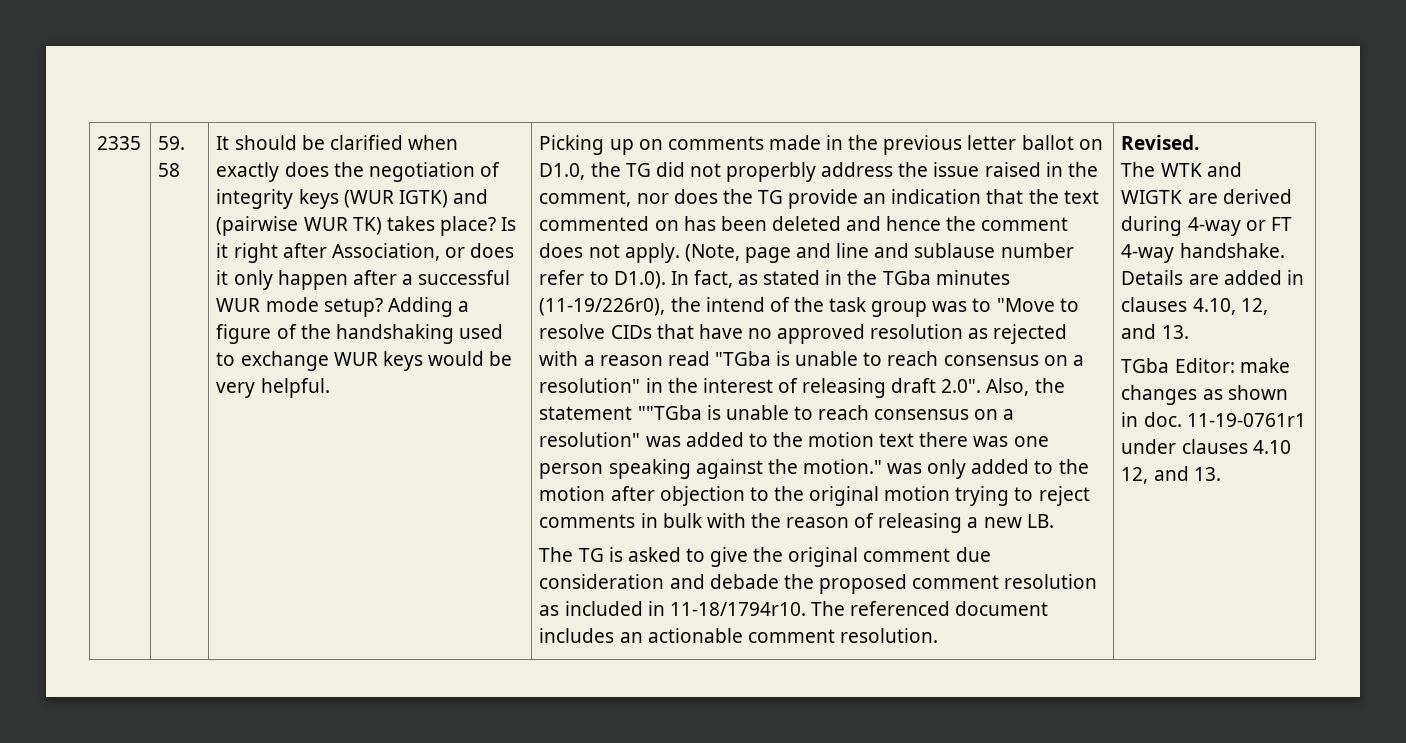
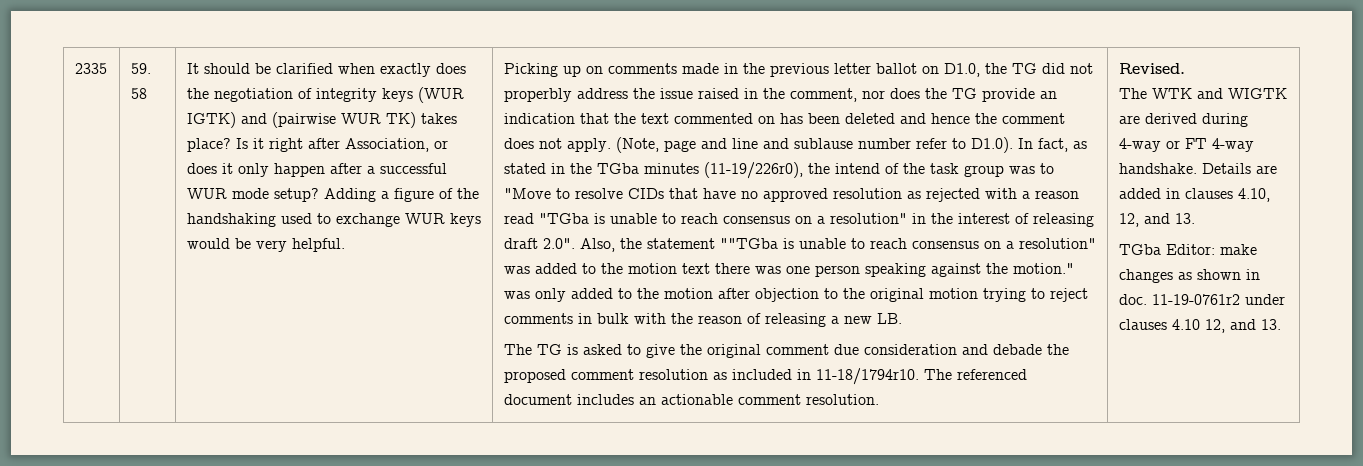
[1186,413,1306,427] 11-19-0761r1 -> [1151,294,1240,305] 11-19-0761r2

